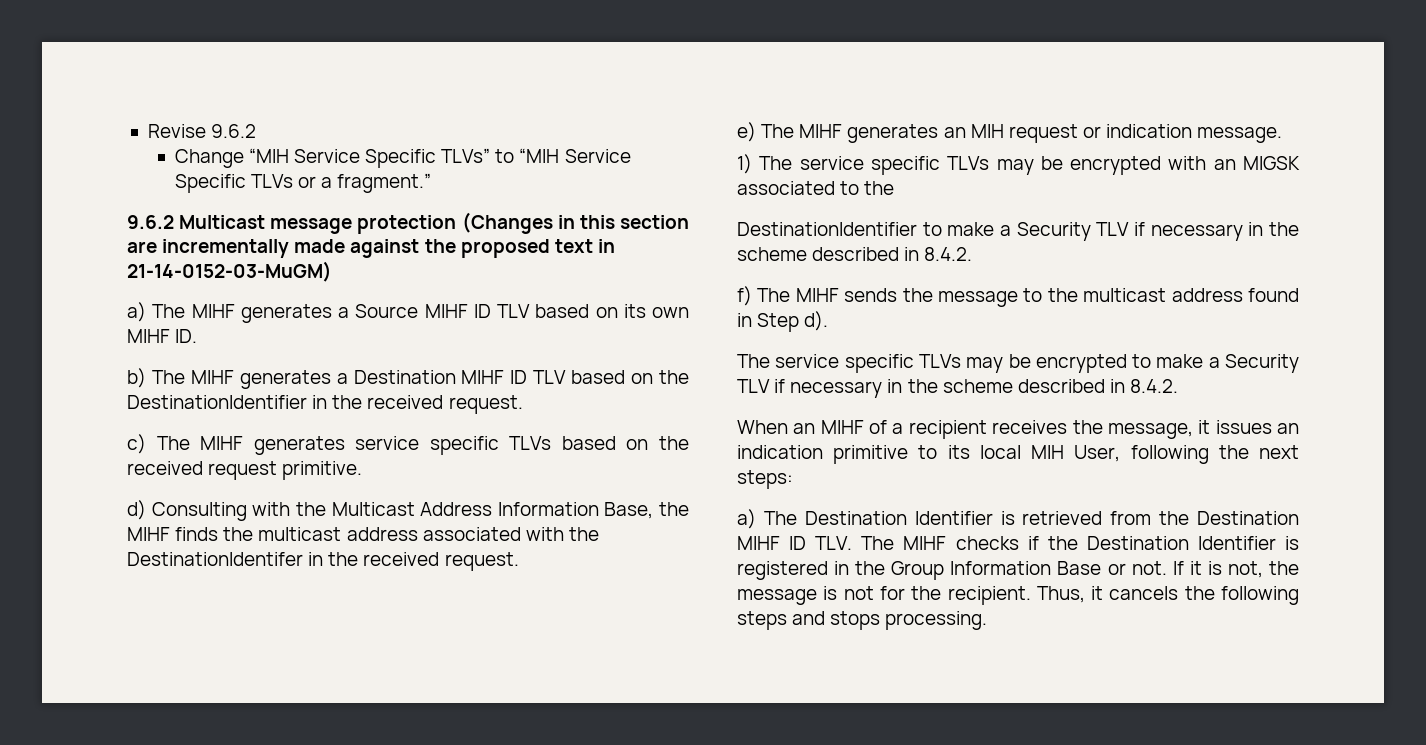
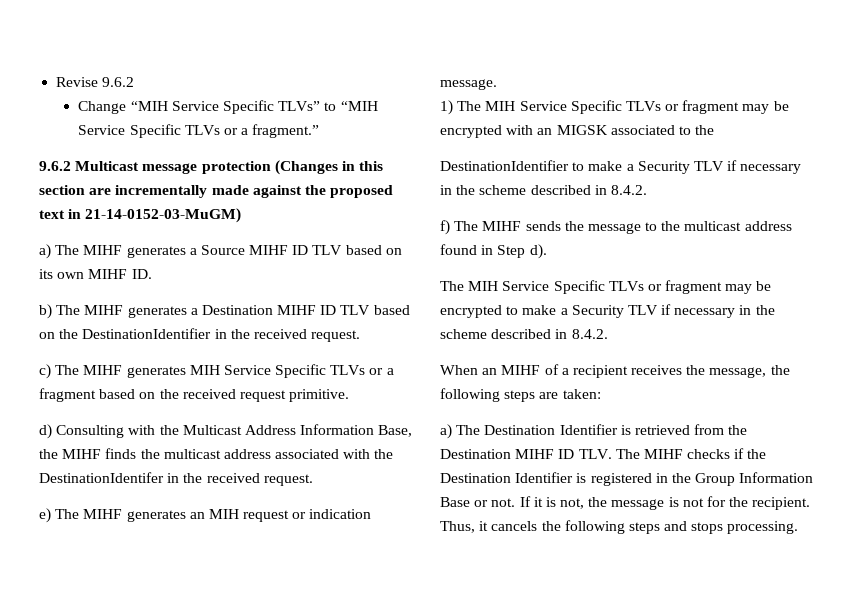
[355,436,552,455] service specific TLVs -> [189,364,394,378] [39,388,96,402] MIH Service Specific TLVs or a fragment
[799,156,990,175] service specific TLVs -> [485,100,740,114] MIH Service Specific TLVs or fragment
[775,354,961,373] service specific TLVs -> [468,280,723,294] MIH Service Specific TLVs or fragment
[1198,420,1299,434] [737,445,1299,464] [737,470,793,489] it issues an indication primitive to its local MIH User, following the next steps: -> [770,365,790,375] [440,388,601,402] the following steps are taken:

